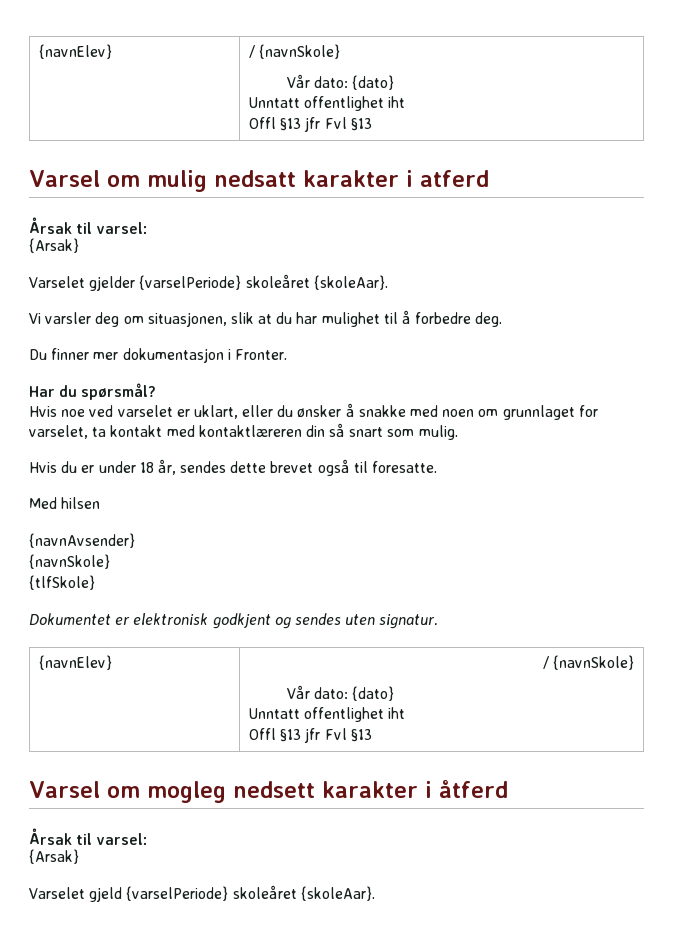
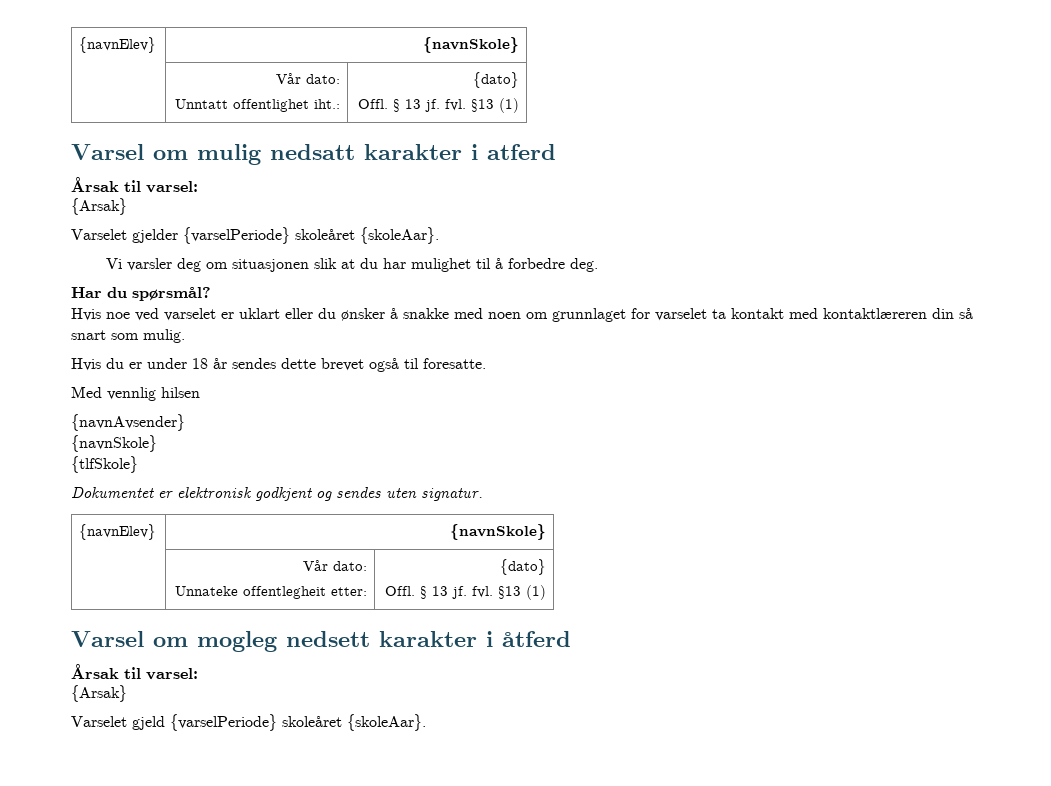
[38,44,112,59] [248,44,341,59] [287,74,395,90] [248,96,406,111] [248,117,372,132] {navnElev} | / {navnSkole} // Vår dato: {dato} // Unntatt offentlighet iht // Offl §13 jfr Fvl §13 -> [79,37,157,53] [422,37,519,53] [275,73,340,84] [174,99,340,112] [472,72,519,88] [357,98,519,113] {navnElev} | {navnSkole} // | Vår dato: // Unntatt offentlighet iht.: | {dato} // Offl. § 13 jf. fvl. §13 (1)
[147,312,227,327] situasjonen, -> [232,259,310,272] situasjonen
[29,348,287,363] // Du finner mer dokumentasjon i Fronter. -> (599, 265) none
[193,405,238,419] uklart, -> [239,308,280,319] uklart
[29,425,88,439] varselet, -> [655,308,707,321] varselet
[157,459,176,475] år, -> [213,358,227,369] år
(57, 503) none -> [107,387,156,401] vennlig
[542,655,635,670] [287,685,395,701] [248,707,406,722] [248,728,372,743] / {navnSkole} // Vår dato: {dato} // Unntatt offentlighet iht // Offl §13 jfr Fvl §13 -> [449,524,546,540] [302,560,367,571] [174,586,367,599] [499,559,546,575] [384,585,546,600] {navnSkole} // | Vår dato: // Unnateke offentlegheit etter: | {dato} // Offl. § 13 jf. fvl. §13 (1)

